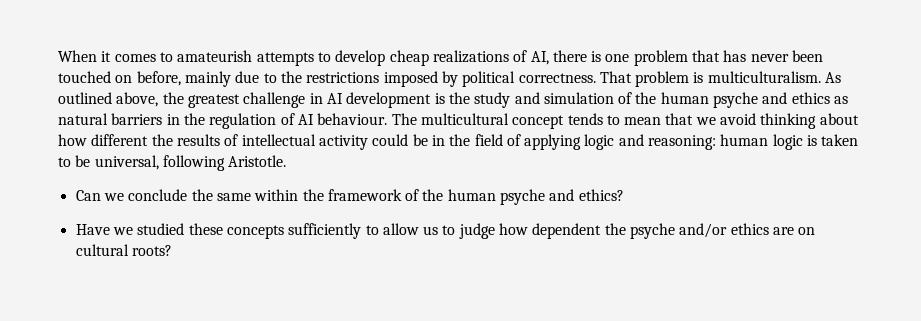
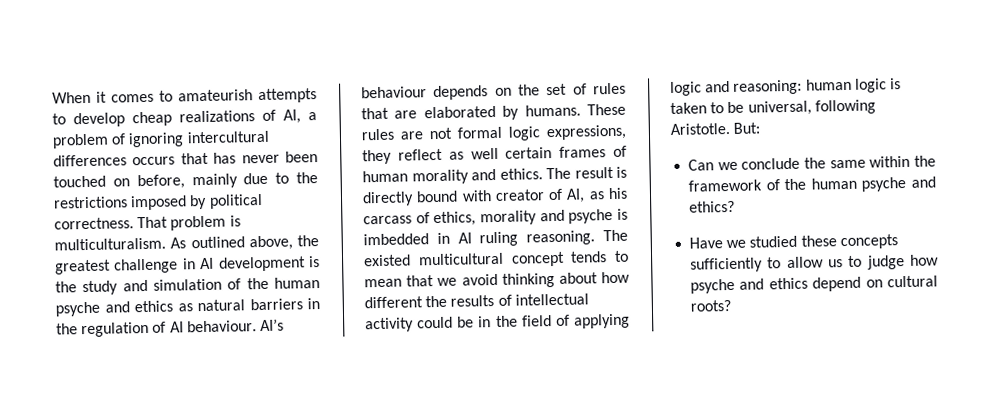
[552,50,688,66] there is one problem -> [308,112,317,121] [52,130,270,149] [53,154,176,167] a problem of ignoring intercultural differences occurs
[391,113,417,125] The -> [259,318,284,332] [361,82,626,101] [361,103,626,120] [361,124,627,141] [362,145,627,165] [362,166,627,185] [362,187,628,207] [363,208,628,227] [363,229,628,247] [363,254,411,267] AI’s behaviour depends on the set of rules that are elaborated by humans. These rules are not formal logic expressions, they reflect as well certain frames of human morality and ethics. The result is directly bound with creator of AI, as his carcass of ethics, morality and psyche is imbedded in AI ruling reasoning. The existed
(287, 161) none -> [733,122,761,134] But:
[532,223,795,239] dependent the psyche and/or ethics are -> [690,276,862,294] psyche and ethics depend

